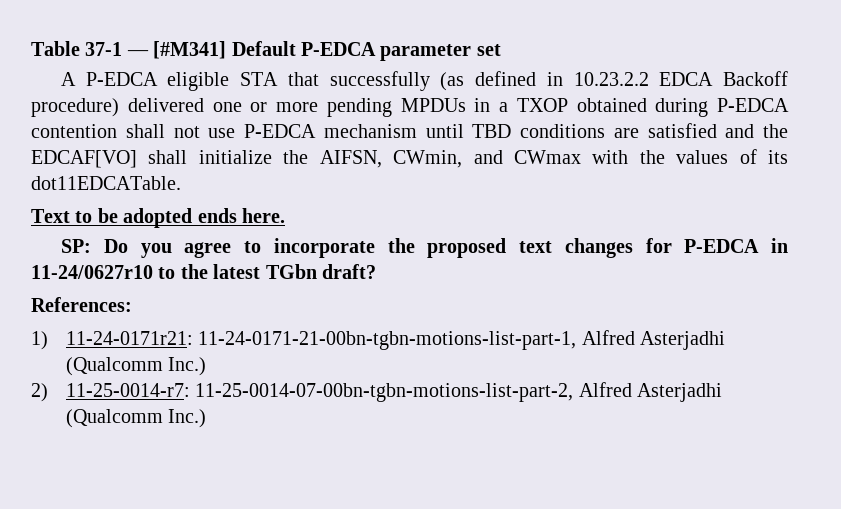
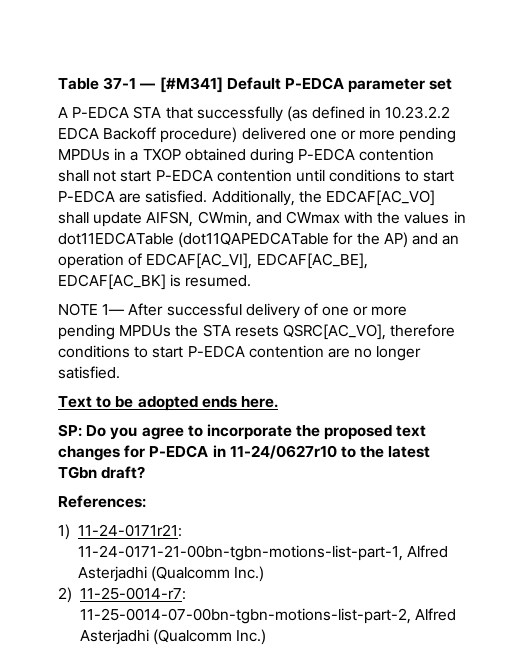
[167,72,230,91] eligible -> (130, 112) none
[208,123,788,138] [31,150,309,168] use P-EDCA mechanism until TBD conditions are satisfied and the EDCAF[VO] shall initialize the -> [120,169,455,182] [58,190,435,206] [58,212,143,227] start P-EDCA contention until conditions to start P-EDCA are satisfied. Additionally, the EDCAF[AC_VO] shall update
[739,149,788,164] [31,176,181,190] of its dot11EDCATable. -> [453,211,466,223] [58,232,460,248] [58,253,368,269] [58,274,252,290] [58,303,408,319] [58,324,456,340] [58,345,422,361] [58,366,120,379] in dot11EDCATable (dot11QAPEDCATable for the AP) and an operation of EDCAF[AC_VI], EDCAF[AC_BE], EDCAF[AC_BK] is resumed. // NOTE 1— After successful delivery of one or more pending MPDUs the STA resets QSRC[AC_VO], therefore conditions to start P-EDCA contention are no longer satisfied.

